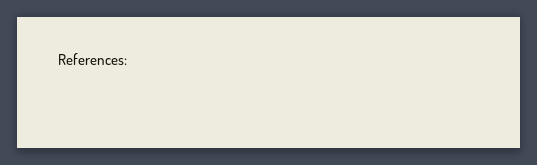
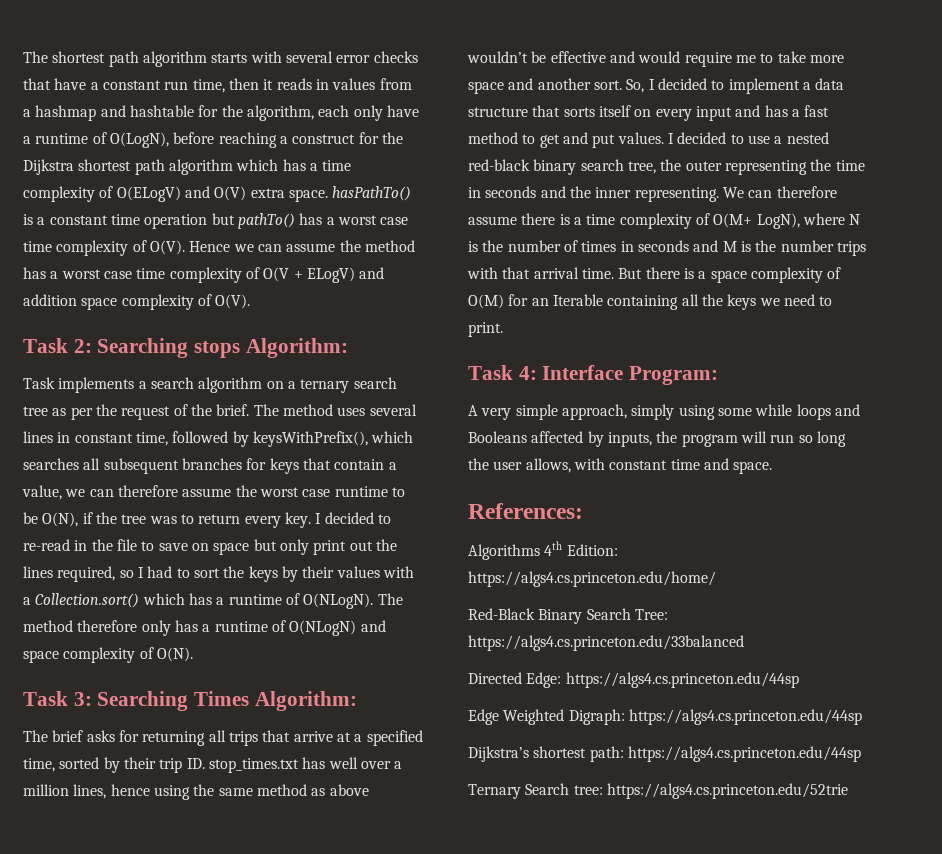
[58,53,127,65] References: -> [23,51,418,67] [23,78,412,93] [23,105,419,121] [23,132,403,148] [23,159,352,175] [23,186,412,202] [23,213,409,229] [23,240,415,256] [23,267,385,283] [23,294,251,310] [23,338,348,358] [23,377,397,393] [23,404,417,420] [23,431,414,447] [23,458,397,474] [22,485,405,500] [23,512,391,528] [23,539,397,555] [23,566,414,582] [23,593,403,609] [23,620,386,636] [23,647,193,663] [23,691,357,711] [23,730,423,746] [23,757,403,773] [23,784,369,800] [467,51,844,67] [468,78,845,94] [468,105,830,121] [468,132,829,148] [468,159,865,175] [468,186,837,202] [468,213,861,229] [468,240,866,256] [467,267,842,283] [468,294,833,310] [468,322,503,337] [468,365,719,385] [468,404,860,420] [468,431,846,447] [468,458,773,474] [468,503,583,519] [468,541,618,560] [468,571,716,587] [468,608,668,624] [468,635,744,651] [468,672,799,688] [468,709,862,725] [468,746,861,762] [468,783,848,799] The shortest path algorithm starts with several error checks that have a constant run time, then it reads in values from a hashmap and hashtable for the algorithm, each only have a runtime of O(LogN), before reaching a construct for the Dijkstra shortest path algorithm which has a time complexity of O(ELogV) and O(V) extra space. hasPathTo() is a constant time operation but pathTo() has a worst case time complexity of O(V). Hence we can assume the method has a worst case time complexity of O(V + ELogV) and addition space complexity of O(V). // Task 2: Searching stops Algorithm: // Task implements a search algorithm on a ternary search tree as per the request of the brief. The method uses several lines in constant time, followed by keysWithPrefix(), which searches all subsequent branches for keys that contain a value, we can therefore assume the worst case runtime to be O(N), if the tree was to return every key. I decided to re-read in the file to save on space but only print out the lines required, so I had to sort the keys by their values with a Collection.sort() which has a runtime of O(NLogN). The method therefore only has a runtime of O(NLogN) and space complexity of O(N). // Task 3: Searching Times Algorithm: // The brief asks for returning all trips that arrive at a specified time, sorted by their trip ID. stop_times.txt has well over a million lines, hence using the same method as above wouldn’t be effective and would require me to take more space and another sort. So, I decided to implement a data structure that sorts itself on every input and has a fast method to get and put values. I decided to use a nested red-black binary search tree, the outer representing the time in seconds and the inner representing. We can therefore assume there is a time complexity of O(M+ LogN), where N is the number of times in seconds and M is the number trips with that arrival time. But there is a space complexity of O(M) for an Iterable containing all the keys we need to print. // Task 4: Interface Program: // A very simple approach, simply using some while loops and Booleans affected by inputs, the program will run so long the user allows, with constant time and space. // References: // Algorithms 4th Edition: https://algs4.cs.princeton.edu/home/ // Red-Black Binary Search Tree: https://algs4.cs.princeton.edu/33balanced // Directed Edge: https://algs4.cs.princeton.edu/44sp // Edge Weighted Digraph: https://algs4.cs.princeton.edu/44sp // Dijkstra’s shortest path: https://algs4.cs.princeton.edu/44sp // Ternary Search tree: https://algs4.cs.princeton.edu/52trie

